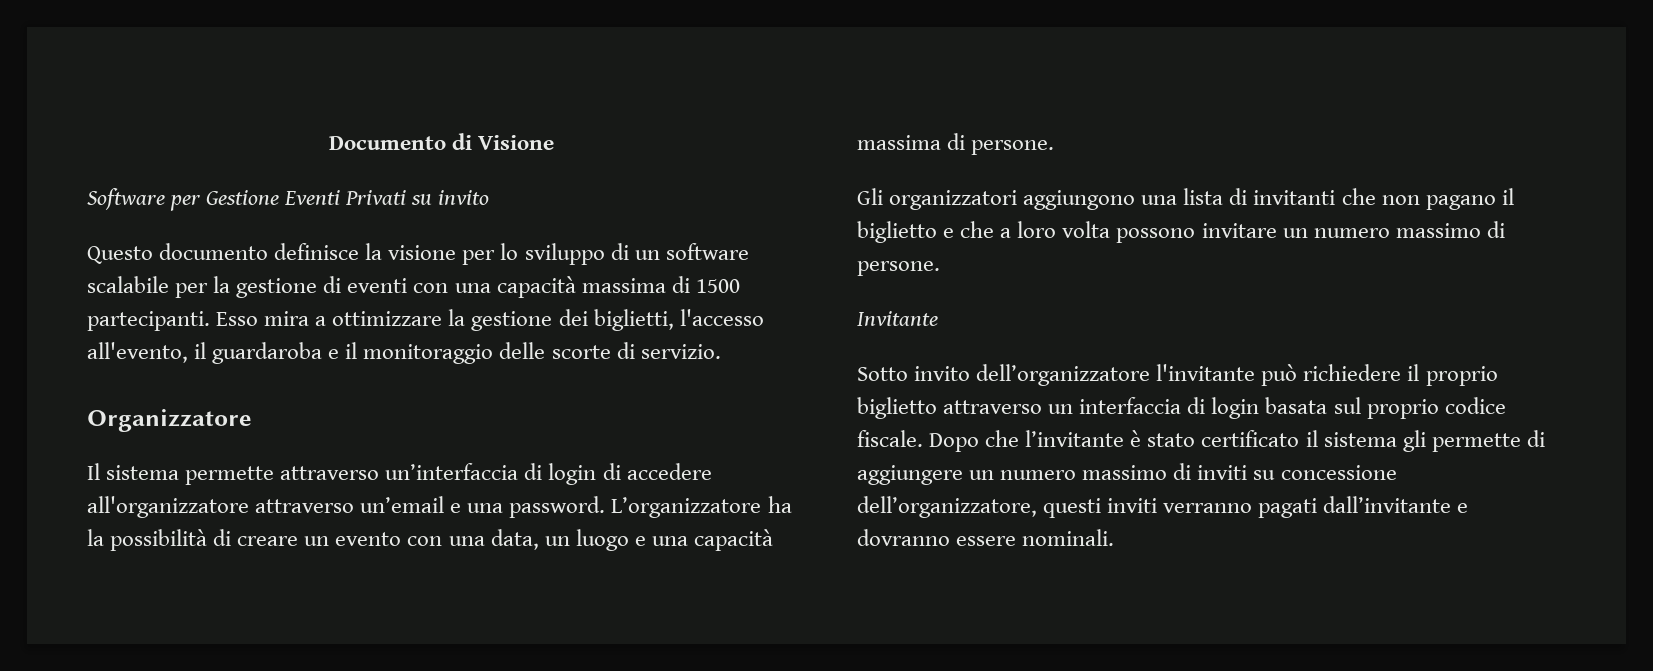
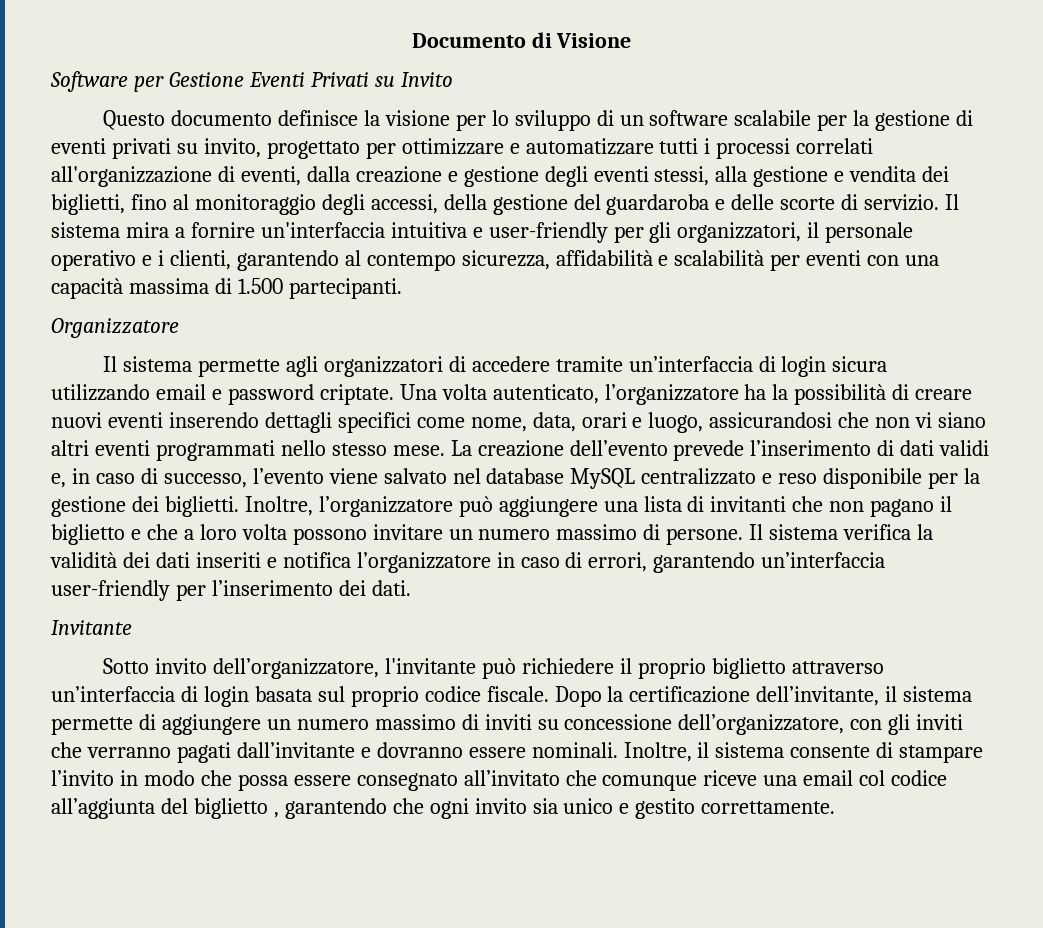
[438,190,490,205] invito -> [400,72,453,87] Invito
(408, 285) none -> [111,138,874,159] [51,166,950,187] [51,194,960,215] [51,222,914,243] [51,250,862,271] privati su invito, progettato per ottimizzare e automatizzare tutti i processi correlati all'organizzazione di eventi, dalla creazione e gestione degli eventi stessi, alla gestione e vendita dei biglietti, fino al monitoraggio degli accessi, della gestione del guardaroba e delle scorte di servizio. Il sistema mira a fornire un'interfaccia intuitiva e user-friendly per gli organizzatori, il personale operativo e i clienti, garantendo al contempo sicurezza, affidabilità e scalabilità per eventi
[695,279,740,293] 1500 -> [237,278,283,294] 1.500
[216,309,764,331] [87,342,721,364] [87,409,252,432] [87,463,712,485] [87,496,762,518] Esso mira a ottimizzare la gestione dei biglietti, l'accesso all'evento, il guardaroba e il monitoraggio delle scorte di servizio. // Organizzatore // Il sistema permette attraverso un’interfaccia di login di accedere all'organizzatore attraverso un’email e una password. L’organizzatore -> [51,318,179,338] [103,356,888,377] [51,384,739,405] // Organizzatore // Il sistema permette agli organizzatori di accedere tramite un’interfaccia di login sicura utilizzando email e password criptate. Una volta autenticato, l’organizzatore
[304,529,773,551] [857,133,1055,155] [857,188,1136,210] un evento con una data, un luogo e una capacità massima di persone. // Gli organizzatori aggiungono -> [51,412,987,433] [51,440,990,461] [51,468,981,489] [51,496,598,517] nuovi eventi inserendo dettagli specifici come nome, data, orari e luogo, assicurandosi che non vi siano altri eventi programmati nello stesso mese. La creazione dell’evento prevede l’inserimento di dati validi e, in caso di successo, l’evento viene salvato nel database MySQL centralizzato e reso disponibile per la gestione dei biglietti. Inoltre, l’organizzatore può aggiungere
(940, 268) none -> [749,524,934,540] [50,552,886,573] [51,580,411,601] Il sistema verifica la validità dei dati inseriti e notifica l’organizzatore in caso di errori, garantendo un’interfaccia user-friendly per l’inserimento dei dati.
[976,364,1151,386] dell’organizzatore -> [212,658,379,679] dell’organizzatore,
[1048,397,1182,414] un interfaccia -> [51,686,175,702] un’interfaccia
[985,430,1426,452] che l’invitante è stato certificato il sistema gli -> [607,686,973,706] la certificazione dell’invitante, il sistema
[1043,498,1158,518] questi inviti -> [850,714,964,735] [51,742,82,758] con gli inviti che
(1115, 537) none -> [623,742,984,763] [51,770,948,791] [51,798,836,819] Inoltre, il sistema consente di stampare l’invito in modo che possa essere consegnato all’invitato che comunque riceve una email col codice all’aggiunta del biglietto , garantendo che ogni invito sia unico e gestito correttamente.

